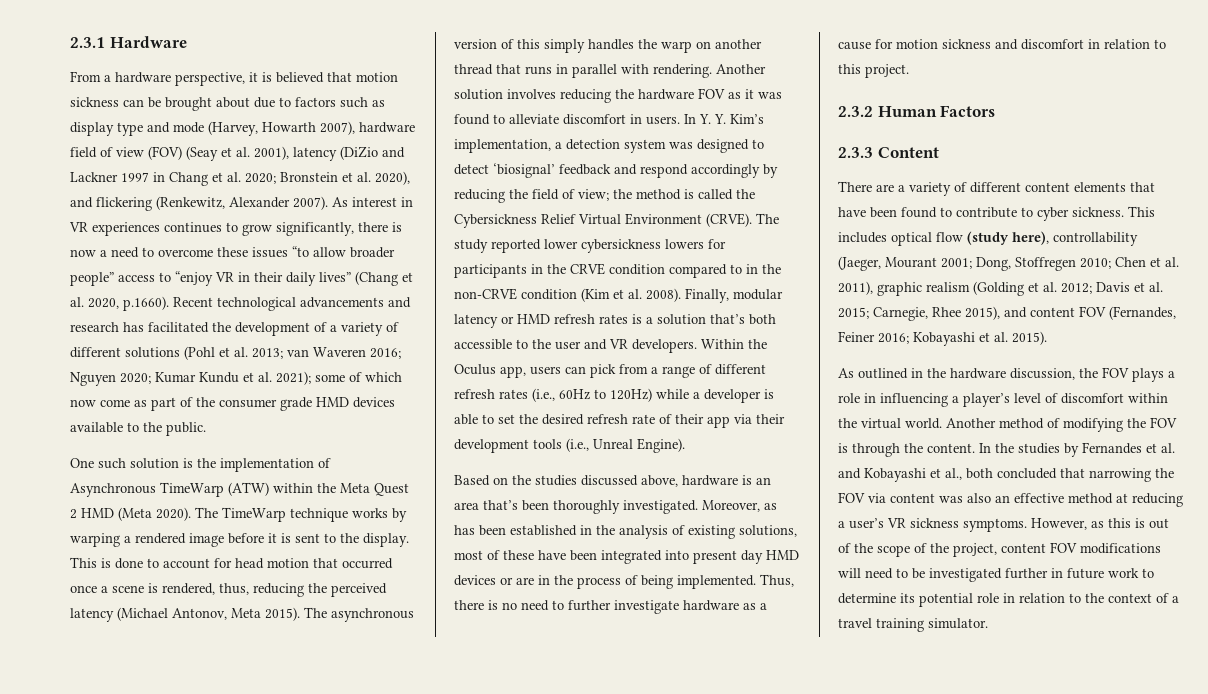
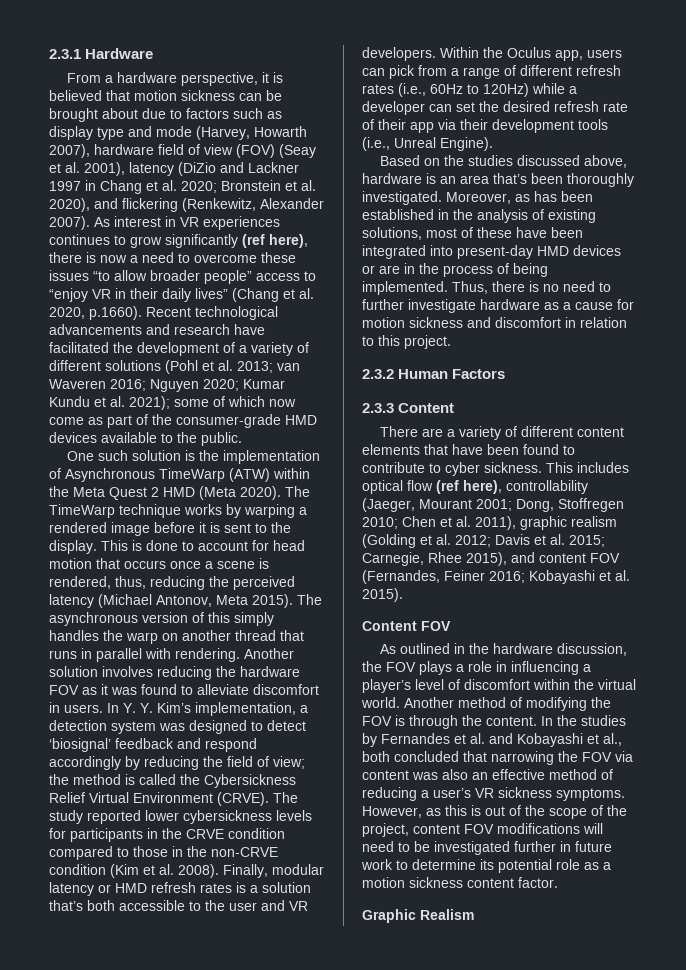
[276,222,354,236] significantly, -> [165,234,308,248] significantly (ref here),
[123,322,144,332] has -> [234,324,265,335] have
[219,397,312,411] consumer grade -> [176,414,281,428] consumer-grade
[342,558,393,569] occurred -> [124,560,166,569] occurs
[665,239,704,249] lowers -> [276,810,312,821] levels
(742, 269) none -> [133,846,168,857] those
[764,389,774,399] [454,414,494,425] is able to -> [429,104,452,112] can
[693,550,763,564] present day -> [457,245,533,259] present-day
[967,231,1009,245] (study -> [436,480,459,494] (ref
(1047, 338) none -> [362,621,451,631] // Content FOV
[1116,493,1128,503] at -> [601,769,613,780] of
[1003,593,1179,603] [838,618,988,632] in relation to the context of a travel training simulator. -> [584,862,611,870] [362,877,558,888] [362,909,474,923] as a motion sickness content factor. // Graphic Realism

